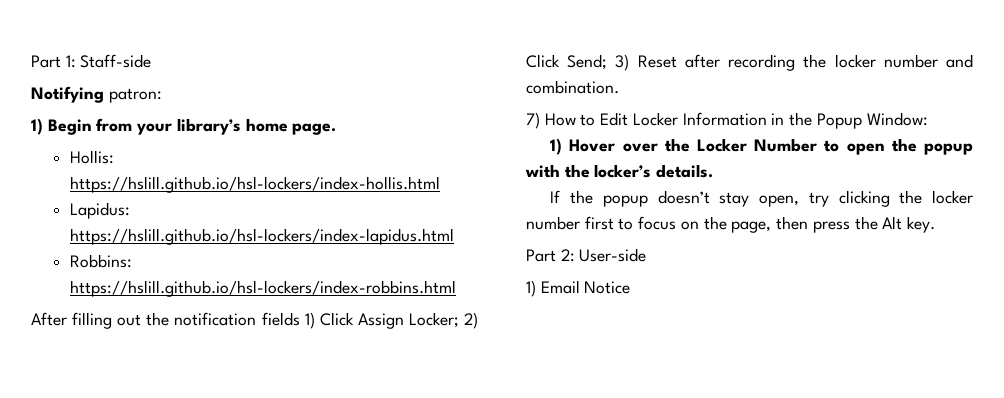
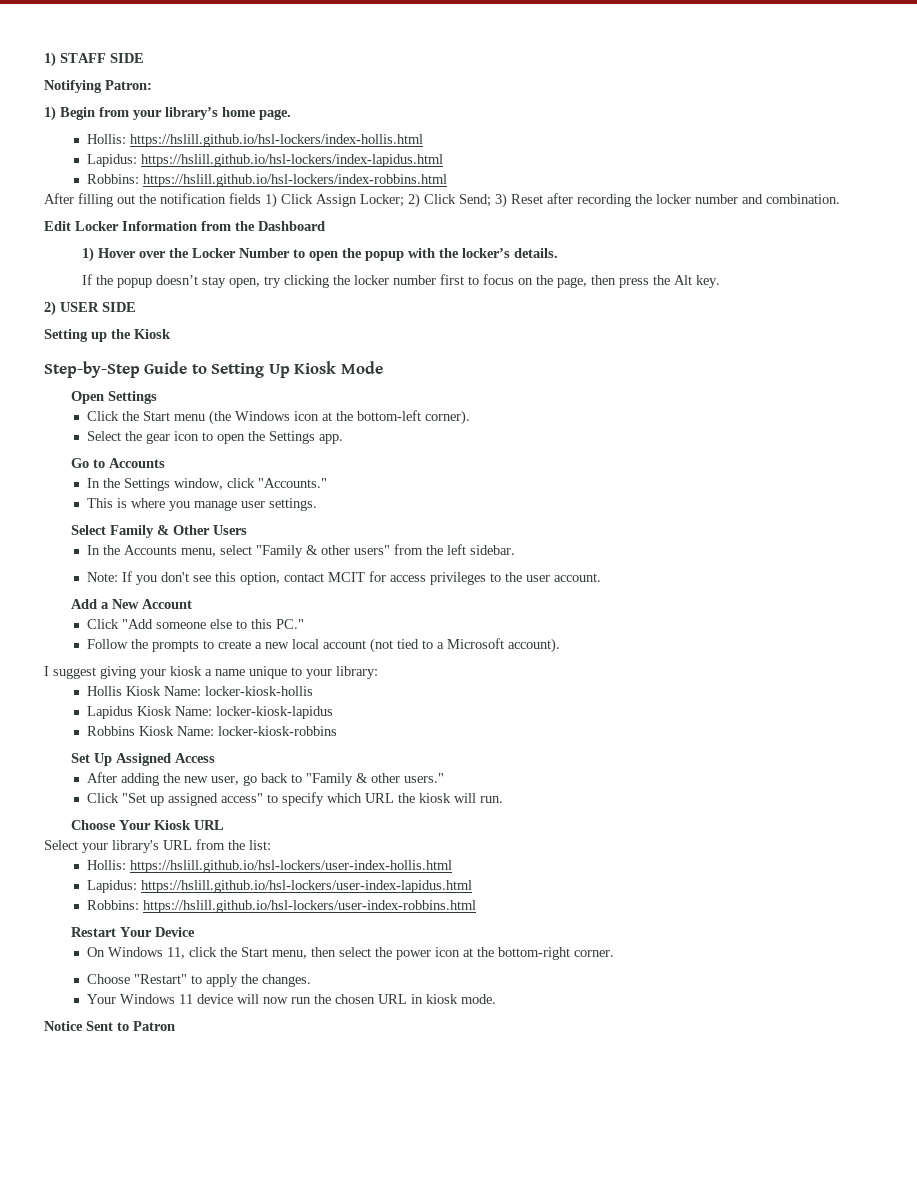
[31,54,152,68] Part 1: Staff-side -> [44,52,144,67] 1) STAFF SIDE
[108,88,162,103] patron: -> [105,80,152,90] Patron:
[526,112,928,129] 7) How to Edit Locker Information in the Popup Window: -> [44,221,325,231] Edit Locker Information from the Dashboard
[526,248,647,262] [526,280,631,297] Part 2: User-side // 1) Email Notice -> [44,301,136,316] [44,329,171,342] [44,361,383,378] [71,391,158,404] [87,410,471,425] [87,431,344,444] [71,458,166,468] [87,478,328,491] [87,498,318,511] [71,525,248,538] [87,544,516,558] [87,571,602,585] [71,599,193,609] [87,619,305,629] [87,638,561,653] [44,666,378,679] [87,686,314,696] [87,706,334,719] [87,726,338,736] [71,753,216,766] [87,772,445,786] [87,792,504,806] [71,820,225,830] [44,839,271,853] [87,860,453,873] [87,880,473,893] [87,900,477,913] [71,927,196,937] [87,947,615,960] [87,974,312,987] [87,994,497,1004] [44,1021,175,1031] 2) USER SIDE // Setting up the Kiosk // Step-by-Step Guide to Setting Up Kiosk Mode // Open Settings // Click the Start menu (the Windows icon at the bottom-left corner). // Select the gear icon to open the Settings app. // Go to Accounts // In the Settings window, click "Accounts." // This is where you manage user settings. // Select Family & Other Users // In the Accounts menu, select "Family & other users" from the left sidebar. // Note: If you don't see this option, contact MCIT for access privileges to the user account. // Add a New Account // Click "Add someone else to this PC." // Follow the prompts to create a new local account (not tied to a Microsoft account). // I suggest giving your kiosk a name unique to your library: // Hollis Kiosk Name: locker-kiosk-hollis // Lapidus Kiosk Name: locker-kiosk-lapidus // Robbins Kiosk Name: locker-kiosk-robbins // Set Up Assigned Access // After adding the new user, go back to "Family & other users." // Click "Set up assigned access" to specify which URL the kiosk will run. // Choose Your Kiosk URL // Select your library's URL from the list: // Hollis: https://hslill.github.io/hsl-lockers/user-index-hollis.html // Lapidus: https://hslill.github.io/hsl-lockers/user-index-lapidus.html // Robbins: https://hslill.github.io/hsl-lockers/user-index-robbins.html // Restart Your Device // On Windows 11, click the Start menu, then select the power icon at the bottom-right corner. // Choose "Restart" to apply the changes. // Your Windows 11 device will now run the chosen URL in kiosk mode. // Notice Sent to Patron

